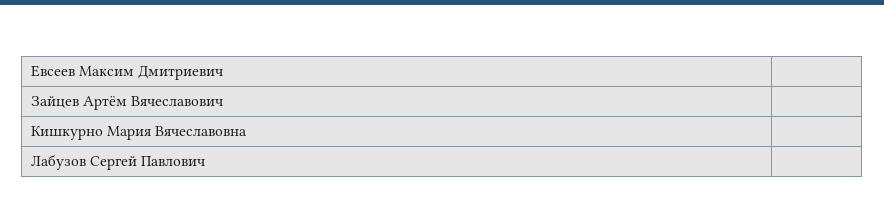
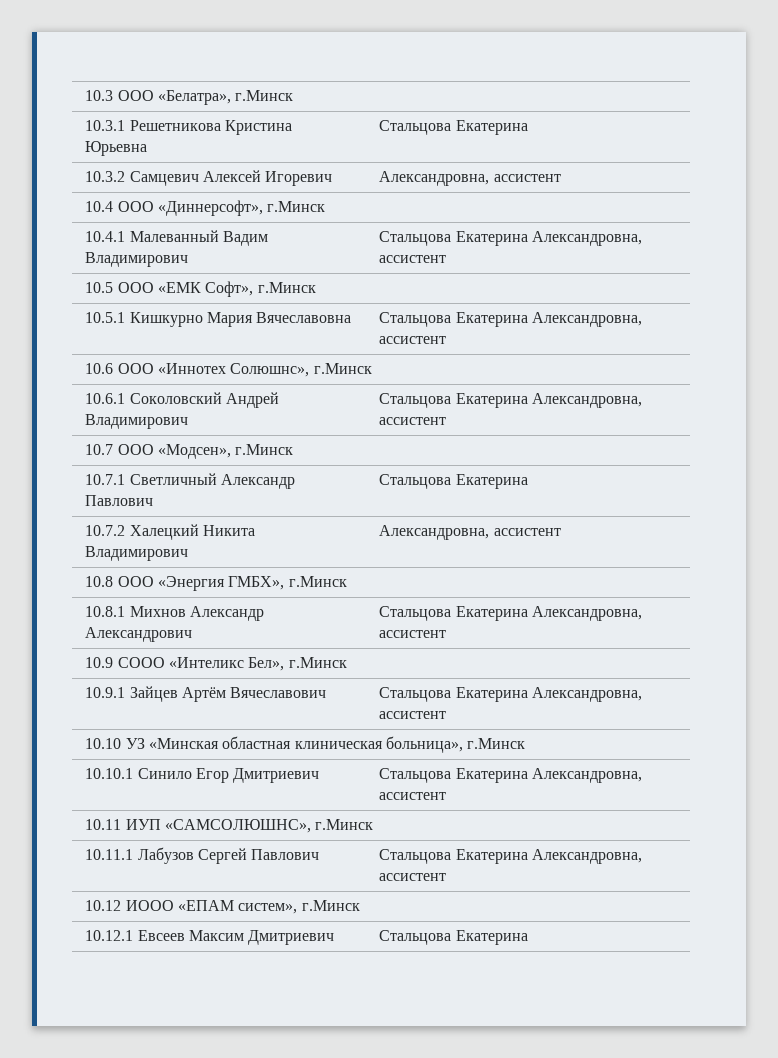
[31,65,224,80] [31,96,224,110] [31,126,248,140] [31,154,206,170] Евсеев Максим Дмитриевич | // Зайцев Артём Вячеславович | // Кишкурно Мария Вячеславовна | // Лабузов Сергей Павлович | -> [85,90,294,105] [85,120,293,135] [85,141,148,156] [379,120,528,135] [85,170,333,186] [379,171,561,186] [85,200,326,216] [85,230,269,246] [85,252,189,267] [379,231,643,246] [379,255,447,263] [85,281,316,297] [85,312,352,327] [379,312,643,327] [379,336,447,344] [85,363,372,377] [85,392,280,408] [85,414,189,429] [379,393,643,408] [379,417,447,425] [85,444,294,459] [85,473,296,489] [85,495,154,506] [379,474,528,489] [85,524,256,540] [85,546,189,561] [379,525,561,540] [85,576,347,591] [85,606,265,621] [85,627,193,642] [379,606,643,621] [379,630,447,638] [85,657,347,671] [85,686,327,702] [379,687,643,702] [379,711,447,719] [85,736,526,753] [85,768,320,783] [379,768,643,783] [379,792,447,800] [85,819,374,833] [85,847,320,864] [379,849,643,864] [379,873,447,881] [85,900,360,914] [85,930,335,945] [379,930,528,945] 10.3 ООО «Белатра», г.Минск // 10.3.1 Решетникова Кристина Юрьевна | Стальцова Екатерина // 10.3.2 Самцевич Алексей Игоревич | Александровна, ассистент // 10.4 ООО «Диннерсофт», г.Минск // 10.4.1 Малеванный Вадим Владимирович | Стальцова Екатерина Александровна, ассистент // 10.5 ООО «ЕМК Софт», г.Минск // 10.5.1 Кишкурно Мария Вячеславовна | Стальцова Екатерина Александровна, ассистент // 10.6 ООО «Иннотех Солюшнс», г.Минск // 10.6.1 Соколовский Андрей Владимирович | Стальцова Екатерина Александровна, ассистент // 10.7 ООО «Модсен», г.Минск // 10.7.1 Светличный Александр Павлович | Стальцова Екатерина // 10.7.2 Халецкий Никита Владимирович | Александровна, ассистент // 10.8 ООО «Энергия ГМБХ», г.Минск // 10.8.1 Михнов Александр Александрович | Стальцова Екатерина Александровна, ассистент // 10.9 СООО «Интеликс Бел», г.Минск // 10.9.1 Зайцев Артём Вячеславович | Стальцова Екатерина Александровна, ассистент // 10.10 УЗ «Минская областная клиническая больница», г.Минск // 10.10.1 Синило Егор Дмитриевич | Стальцова Екатерина Александровна, ассистент // 10.11 ИУП «САМСОЛЮШНС», г.Минск // 10.11.1 Лабузов Сергей Павлович | Стальцова Екатерина Александровна, ассистент // 10.12 ИООО «ЕПАМ систем», г.Минск // 10.12.1 Евсеев Максим Дмитриевич | Стальцова Екатерина

